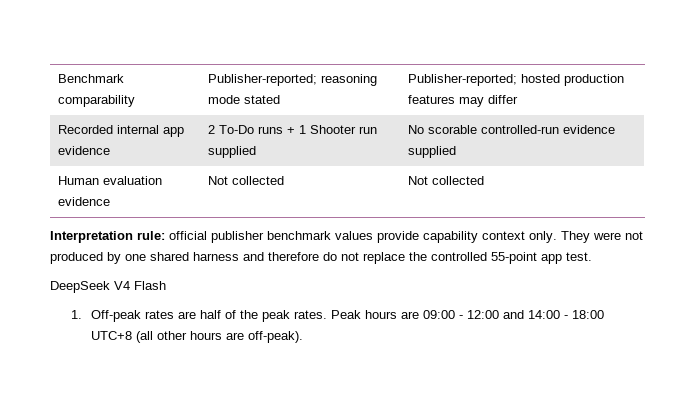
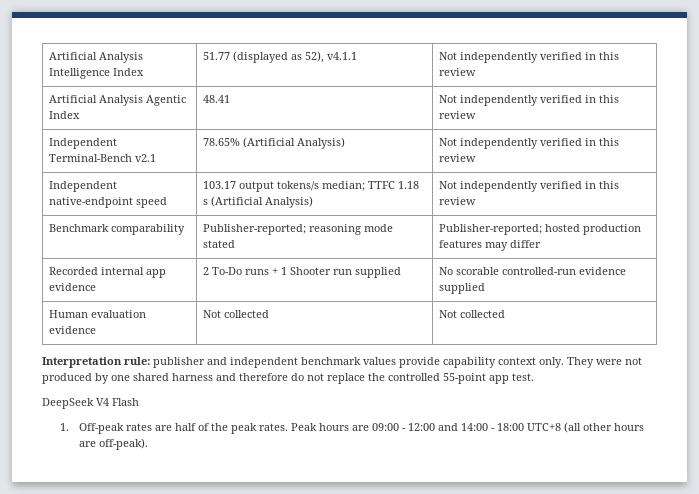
(58, 78) none -> [49,52,144,63] [49,68,145,79] [203,51,358,63] [439,52,620,63] [439,68,477,76] [49,95,187,106] [49,111,81,119] [203,95,231,103] [439,95,620,106] [439,111,477,119] [49,138,118,149] [49,154,157,162] [203,137,346,149] [439,138,620,149] [439,154,477,162] [49,181,118,192] [49,197,168,208] [203,181,420,192] [203,196,314,208] [439,181,620,192] [439,197,477,205] Artificial Analysis Intelligence Index | 51.77 (displayed as 52), v4.1.1 | Not independently verified in this review // Artificial Analysis Agentic Index | 48.41 | Not independently verified in this review // Independent Terminal-Bench v2.1 | 78.65% (Artificial Analysis) | Not independently verified in this review // Independent native-endpoint speed | 103.17 output tokens/s median; TTFC 1.18 s (Artificial Analysis) | Not independently verified in this review //
[169,231,264,243] official publisher -> [153,357,298,368] publisher and independent

